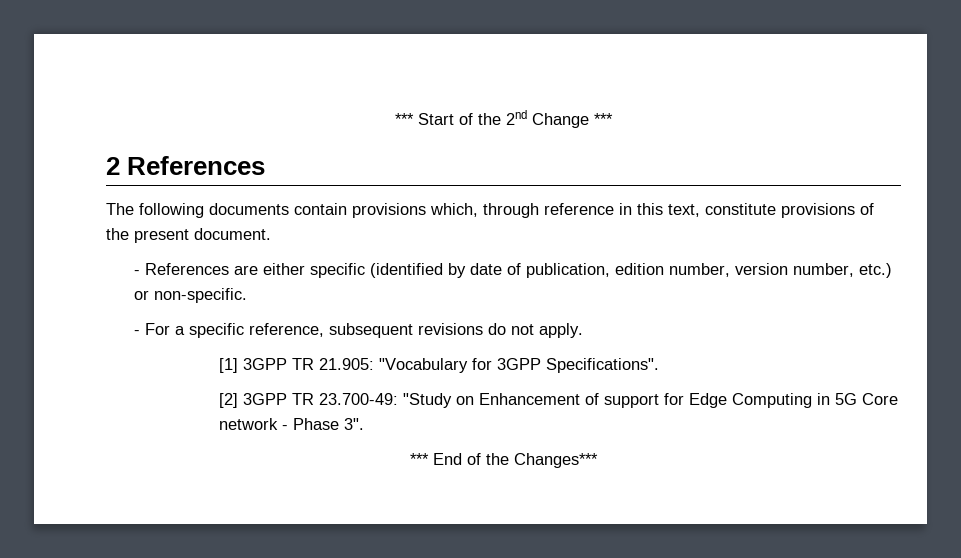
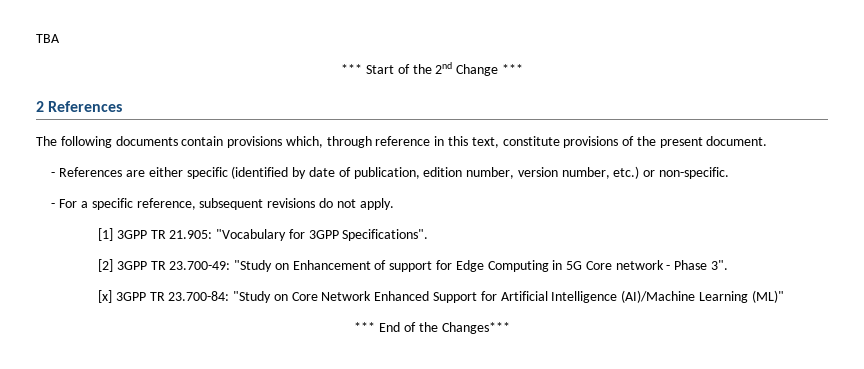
(395, 119) none -> [36,34,60,43] TBA //
(365, 424) none -> [97,290,784,303] // [x] 3GPP TR 23.700-84: "Study on Core Network Enhanced Support for Artificial Intelligence (AI)/Machine Learning (ML)"

